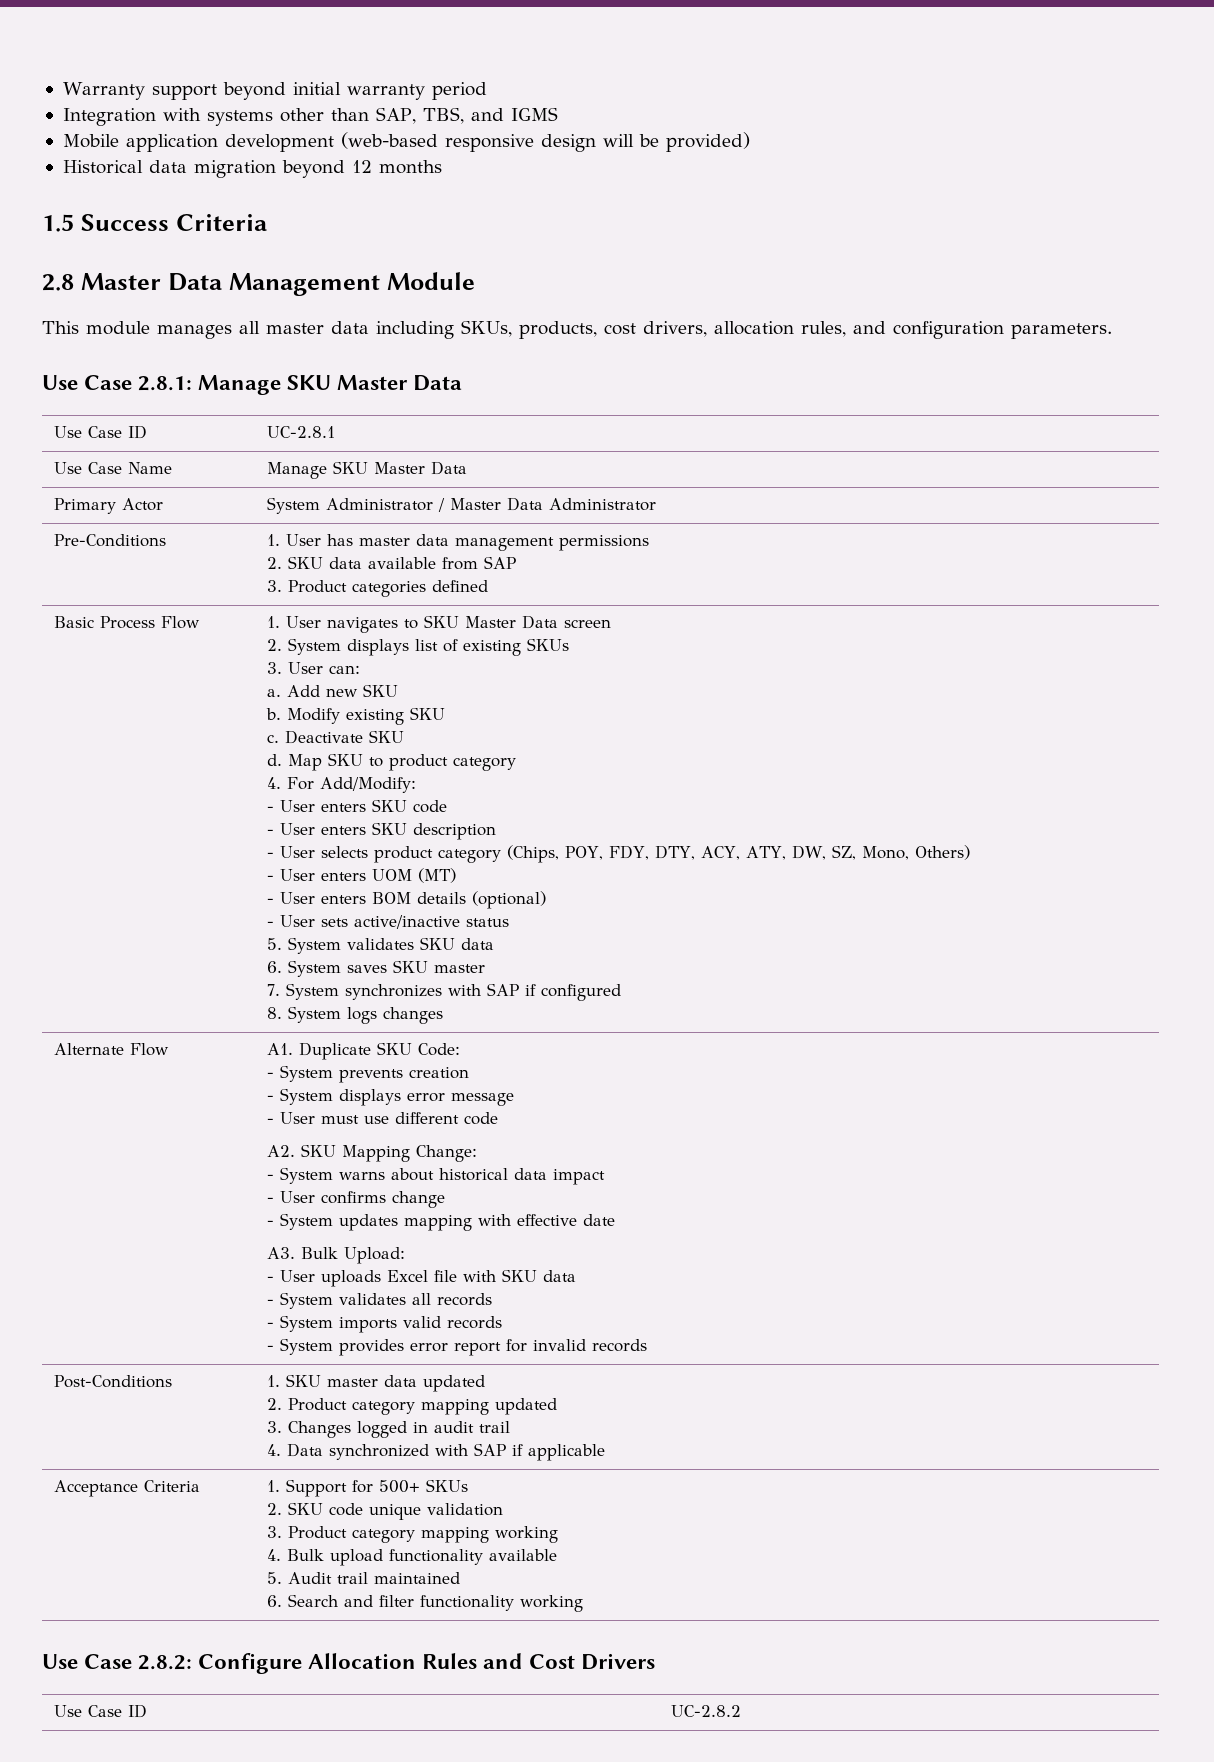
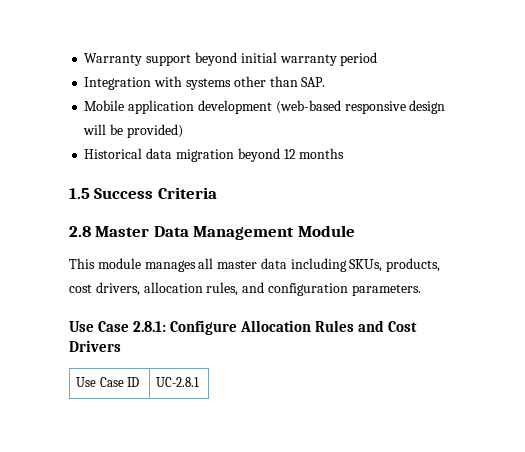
[375,107,558,124] SAP, TBS, and IGMS -> [301,77,326,87] SAP.
[198,375,463,395] [54,425,148,439] [267,426,336,438] [54,462,173,474] [267,461,468,479] [54,498,164,514] [267,497,657,514] [54,534,167,547] [267,534,650,551] [267,556,517,570] [267,580,489,597] [54,616,201,629] [267,615,612,633] [267,638,570,656] [267,662,361,674] [267,684,399,697] [266,707,446,725] [267,730,405,744] [267,753,517,771] [267,777,417,793] [267,799,448,813] [267,822,497,840] [267,845,971,863] [267,868,457,883] [267,891,547,909] [267,915,510,929] [267,937,495,954] [267,960,486,977] [267,983,622,1001] [267,1006,444,1024] [54,1043,170,1056] [267,1042,461,1060] [267,1065,470,1083] [267,1088,515,1106] [267,1112,499,1125] [267,1144,478,1162] [267,1167,606,1185] [267,1191,446,1208] [267,1213,616,1231] [267,1247,406,1264] [267,1269,577,1287] [267,1292,493,1309] [267,1315,503,1333] [267,1338,648,1356] [54,1375,173,1388] [267,1374,486,1392] [267,1398,558,1415] [267,1421,511,1438] [267,1443,606,1461] [54,1480,201,1497] [267,1479,469,1497] [267,1502,504,1520] [267,1526,559,1543] [267,1549,558,1566] [267,1572,461,1584] [267,1594,584,1612] [42,1654,193,1670] Manage SKU Master Data // Use Case ID | UC-2.8.1 // Use Case Name | Manage SKU Master Data // Primary Actor | System Administrator / Master Data Administrator // Pre-Conditions | 1. User has master data management permissions // 2. SKU data available from SAP // 3. Product categories defined // Basic Process Flow | 1. User navigates to SKU Master Data screen // 2. System displays list of existing SKUs // 3. User can: // a. Add new SKU // b. Modify existing SKU // c. Deactivate SKU // d. Map SKU to product category // 4. For Add/Modify: // - User enters SKU code // - User enters SKU description // - User selects product category (Chips, POY, FDY, DTY, ACY, ATY, DW, SZ, Mono, Others) // - User enters UOM (MT) // - User enters BOM details (optional) // - User sets active/inactive status // 5. System validates SKU data // 6. System saves SKU master // 7. System synchronizes with SAP if configured // 8. System logs changes // Alternate Flow | A1. Duplicate SKU Code: // - System prevents creation // - System displays error message // - User must use different code // A2. SKU Mapping Change: // - System warns about historical data impact // - User confirms change // - System updates mapping with effective date // A3. Bulk Upload: // - User uploads Excel file with SKU data // - System validates all records // - System imports valid records // - System provides error report for invalid records // Post-Conditions | 1. SKU master data updated // 2. Product category mapping updated // 3. Changes logged in audit trail // 4. Data synchronized with SAP if applicable // Acceptance Criteria | 1. Support for 500+ SKUs // 2. SKU code unique validation // 3. Product category mapping working // 4. Bulk upload functionality available // 5. Audit trail maintained // 6. Search and filter functionality working // Use Case 2.8.2: -> (167, 326) none
[671,1705,742,1717] UC-2.8.2 -> [156,377,200,387] UC-2.8.1

